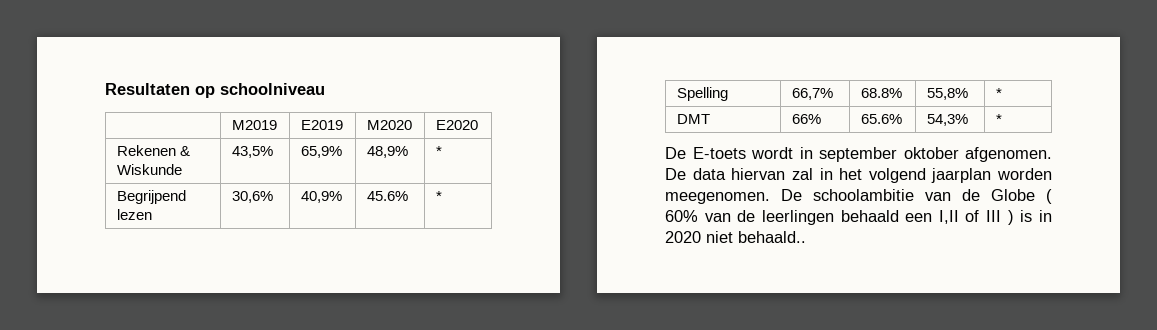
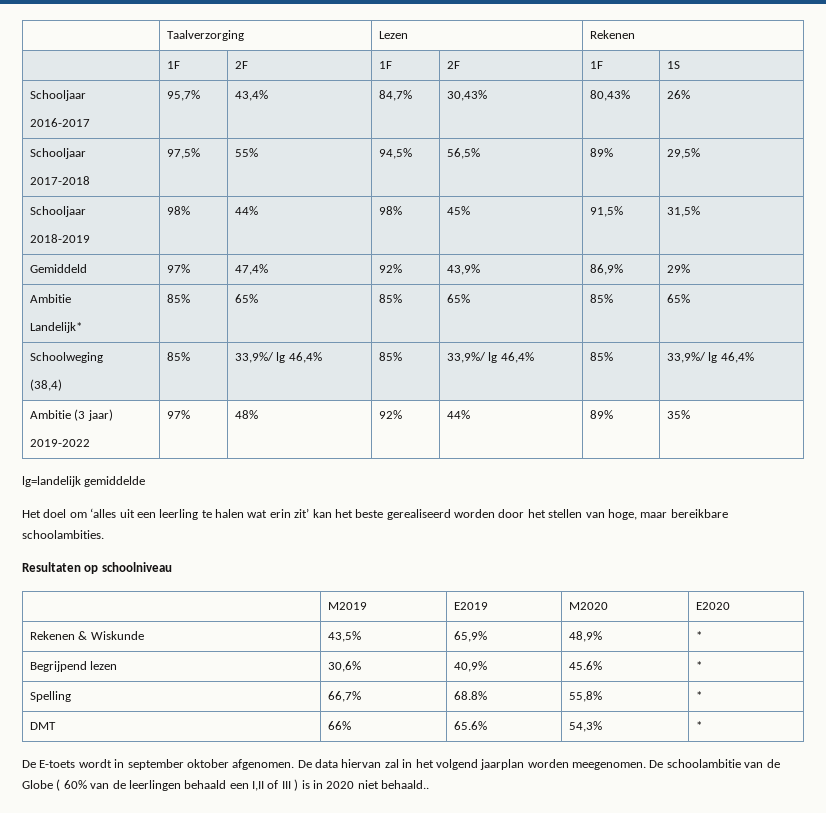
(105, 89) none -> [167,30,245,41] [379,31,409,39] [590,30,636,39] [167,61,181,69] [235,61,249,69] [379,61,393,69] [447,61,461,69] [590,61,604,69] [667,61,681,69] [30,90,87,101] [30,118,91,127] [167,90,201,101] [235,90,269,101] [379,90,413,101] [447,90,488,101] [590,90,631,101] [667,90,691,99] [30,148,87,159] [30,176,91,185] [167,148,201,159] [235,148,259,157] [379,148,413,159] [447,148,481,159] [590,148,614,157] [667,148,701,159] [30,206,87,217] [30,234,91,243] [167,206,191,215] [235,206,259,215] [379,206,403,215] [447,206,471,215] [590,206,624,217] [667,206,701,217] [30,264,88,273] [167,264,191,273] [235,264,269,275] [379,264,403,273] [447,264,481,275] [590,264,624,275] [667,264,691,273] [30,294,72,303] [30,322,83,333] [167,294,191,303] [235,294,259,303] [379,294,403,303] [447,294,471,303] [590,294,614,303] [667,294,691,303] [30,352,104,363] [30,379,63,391] [167,352,191,361] [235,352,322,363] [379,352,403,361] [447,352,534,363] [590,352,614,361] [667,352,754,363] [30,409,113,421] [30,439,91,447] [167,410,191,419] [235,410,259,419] [379,410,403,419] [447,410,471,419] [590,410,614,419] [667,410,691,419] [22,476,146,487] [22,508,728,520] [22,530,104,539] | Taalverzorging | Lezen | Rekenen // | 1F | 2F | 1F | 2F | 1F | 1S // Schooljaar // 2016-2017 | 95,7% | 43,4% | 84,7% | 30,43% | 80,43% | 26% // Schooljaar // 2017-2018 | 97,5% | 55% | 94,5% | 56,5% | 89% | 29,5% // Schooljaar // 2018-2019 | 98% | 44% | 98% | 45% | 91,5% | 31,5% // Gemiddeld | 97% | 47,4% | 92% | 43,9% | 86,9% | 29% // Ambitie // Landelijk* | 85% | 65% | 85% | 65% | 85% | 65% // Schoolweging // (38,4) | 85% | 33,9%/ lg 46,4% | 85% | 33,9%/ lg 46,4% | 85% | 33,9%/ lg 46,4% // Ambitie (3 jaar) // 2019-2022 | 97% | 48% | 92% | 44% | 89% | 35% // lg=landelijk gemiddelde // Het doel om ‘alles uit een leerling te halen wat erin zit’ kan het beste gerealiseerd worden door het stellen van hoge, maar bereikbare schoolambities. //

